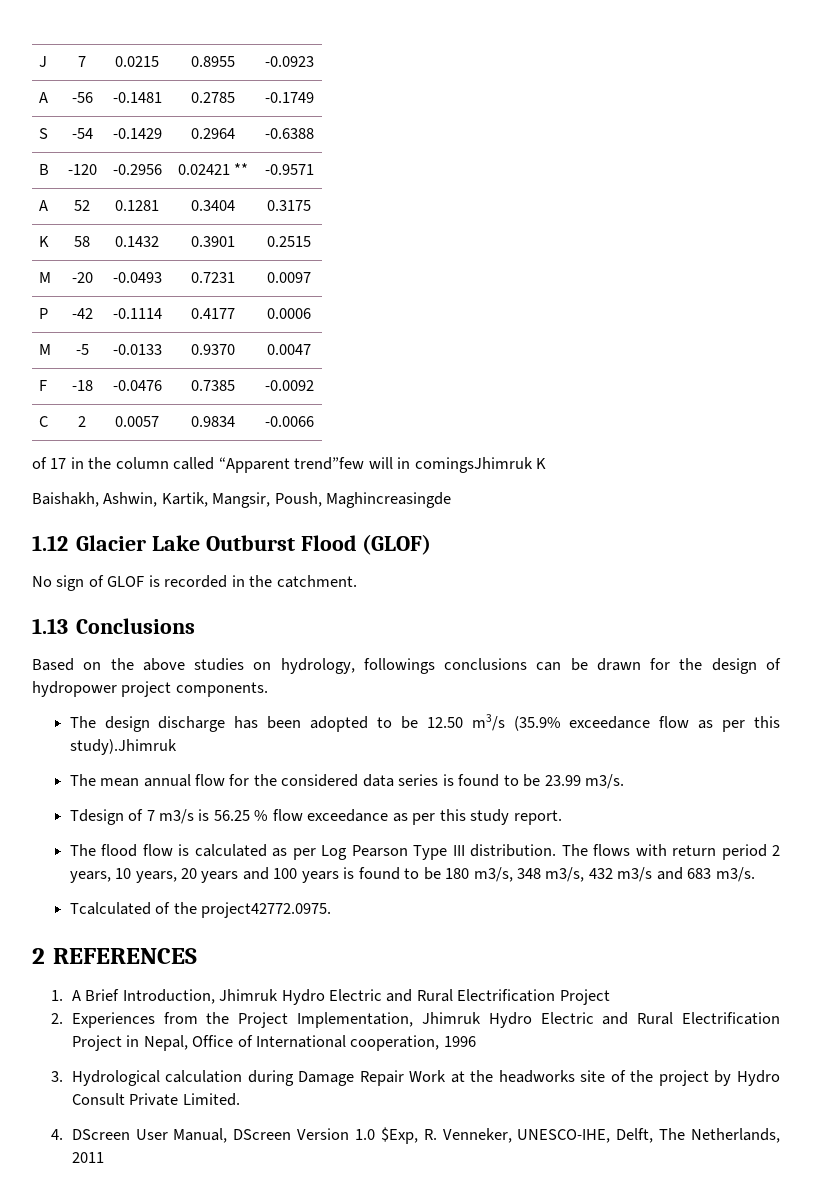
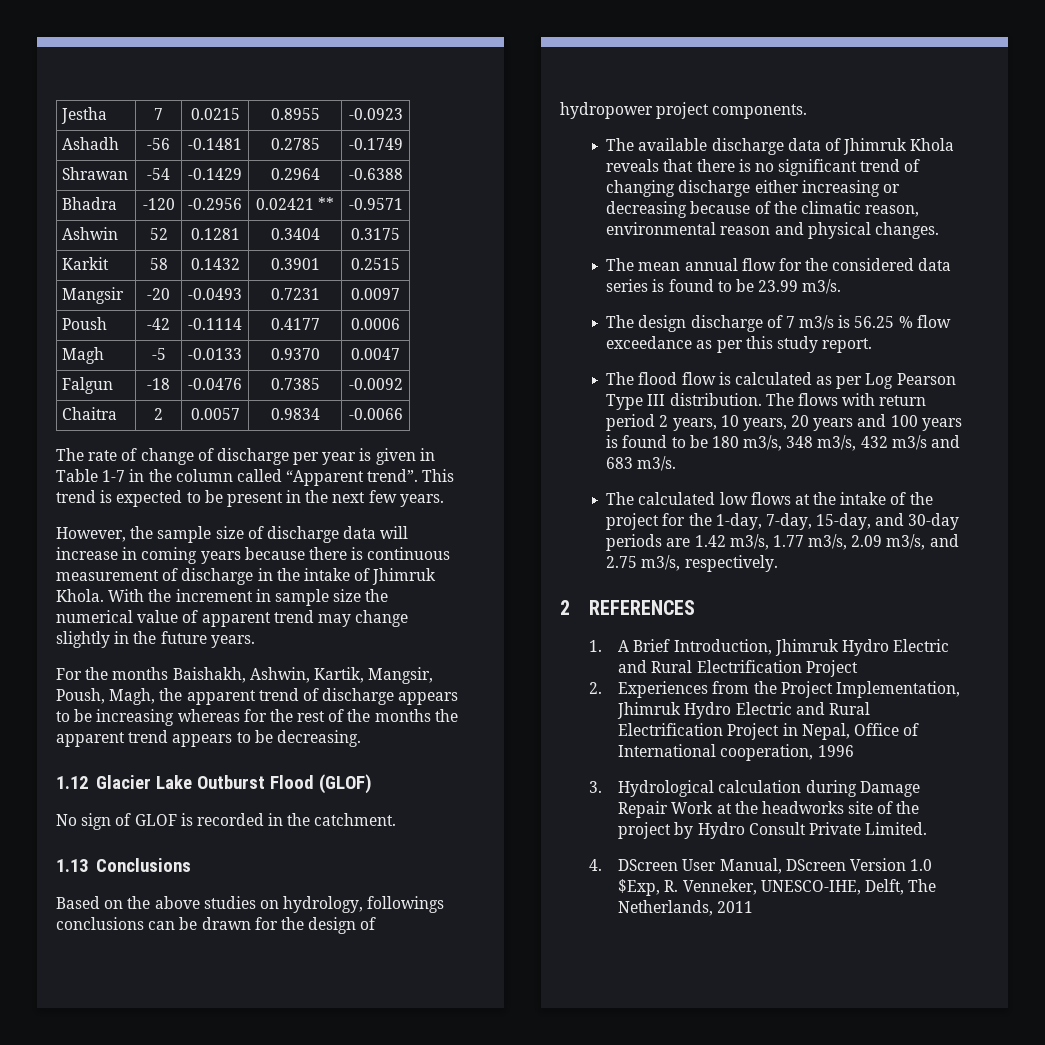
[39,56,48,67] J -> [61,107,108,124] Jestha
[39,92,49,103] A -> [62,137,120,150] Ashadh
[39,128,49,139] S -> [62,167,129,180] Shrawan
[39,164,50,175] B -> [62,197,118,210] Bhadra
[39,200,49,211] A -> [62,227,119,240] Ashwin
[39,236,50,247] K -> [62,257,110,270] Karkit
[39,272,52,283] M -> [62,287,125,304] Mangsir
[39,308,49,319] P -> [62,317,108,330] Poush
[39,344,52,355] M -> [62,347,105,364] Magh
[39,380,48,391] F -> [62,377,114,394] Falgun
[39,416,49,427] C -> [62,407,118,420] Chaitra
[32,457,67,469] of 17 -> [56,448,435,465] [56,469,126,482] The rate of change of discharge per year is given in Table 1-7
[294,457,547,473] trend”few will in comingsJhimruk K // -> [367,469,455,482] [56,490,444,507] [56,526,409,543] [56,547,451,564] [56,568,437,585] [56,589,389,606] [56,610,409,627] [56,631,255,648] [56,667,169,680] trend”. This trend is expected to be present in the next few years. // However, the sample size of discharge data will increase in coming years because there is continuous measurement of discharge in the intake of Jhimruk Khola. With the increment in sample size the numerical value of apparent trend may change slightly in the future years. // For the months
[326,492,452,508] Maghincreasingde -> [109,688,459,705] [56,709,458,726] [56,730,361,747] Magh, the apparent trend of discharge appears to be increasing whereas for the rest of the months the apparent trend appears to be decreasing.
[104,714,781,732] [69,739,177,755] design discharge has been adopted to be 12.50 m3/s (35.9% exceedance flow as per this study).Jhimruk -> [638,138,955,155] [606,159,921,176] [606,180,900,197] [606,201,920,218] [606,222,939,239] available discharge data of Jhimruk Khola reveals that there is no significant trend of changing discharge either increasing or decreasing because of the climatic reason, environmental reason and physical changes.
[69,809,124,825] Tdesign -> [606,315,763,332] The design discharge
[69,902,331,918] Tcalculated of the project42772.0975. -> [606,492,933,505] [606,513,960,530] [606,534,959,551] [606,555,778,572] The calculated low flows at the intake of the project for the 1-day, 7-day, 15-day, and 30-day periods are 1.42 m3/s, 1.77 m3/s, 2.09 m3/s, and 2.75 m3/s, respectively.

